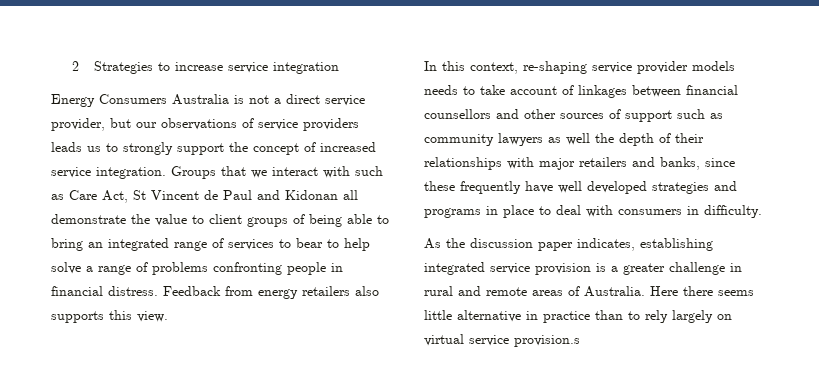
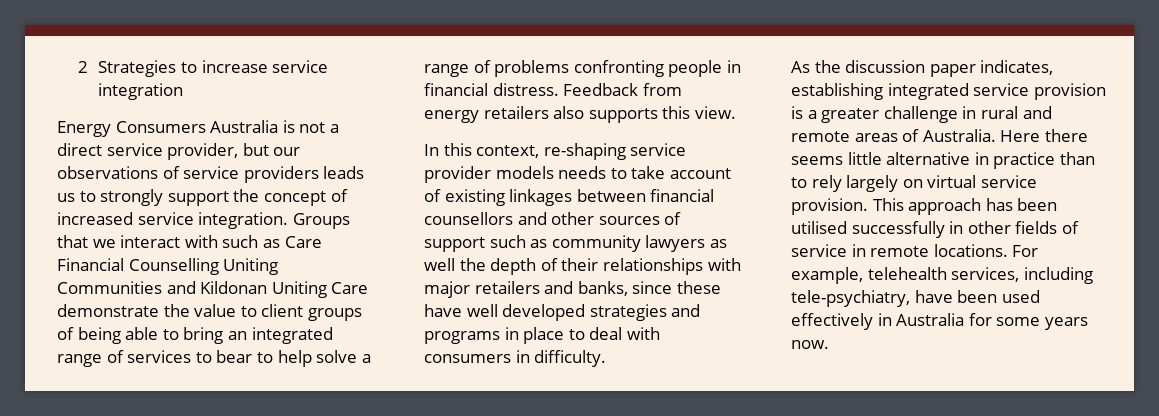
[102,190,358,203] Act, St Vincent de Paul and Kidonan all -> [57,258,279,275] [57,281,369,298] Financial Counselling Uniting Communities and Kildonan Uniting Care
(574, 90) none -> [444,189,505,206] existing
[460,181,521,194] frequently -> (721, 287) none
[514,335,580,347] provision.s -> [791,198,1058,215] [791,221,1079,238] [791,244,1039,257] [791,267,1093,284] [791,290,1040,307] [791,313,1088,330] [791,340,829,349] provision. This approach has been utilised successfully in other fields of service in remote locations. For example, telehealth services, including tele-psychiatry, have been used effectively in Australia for some years now.

